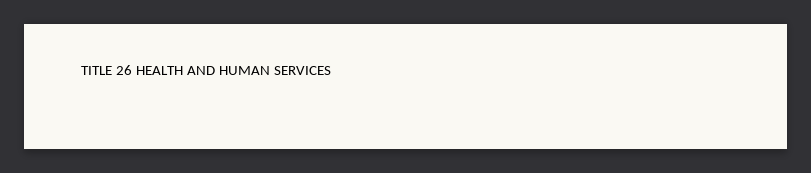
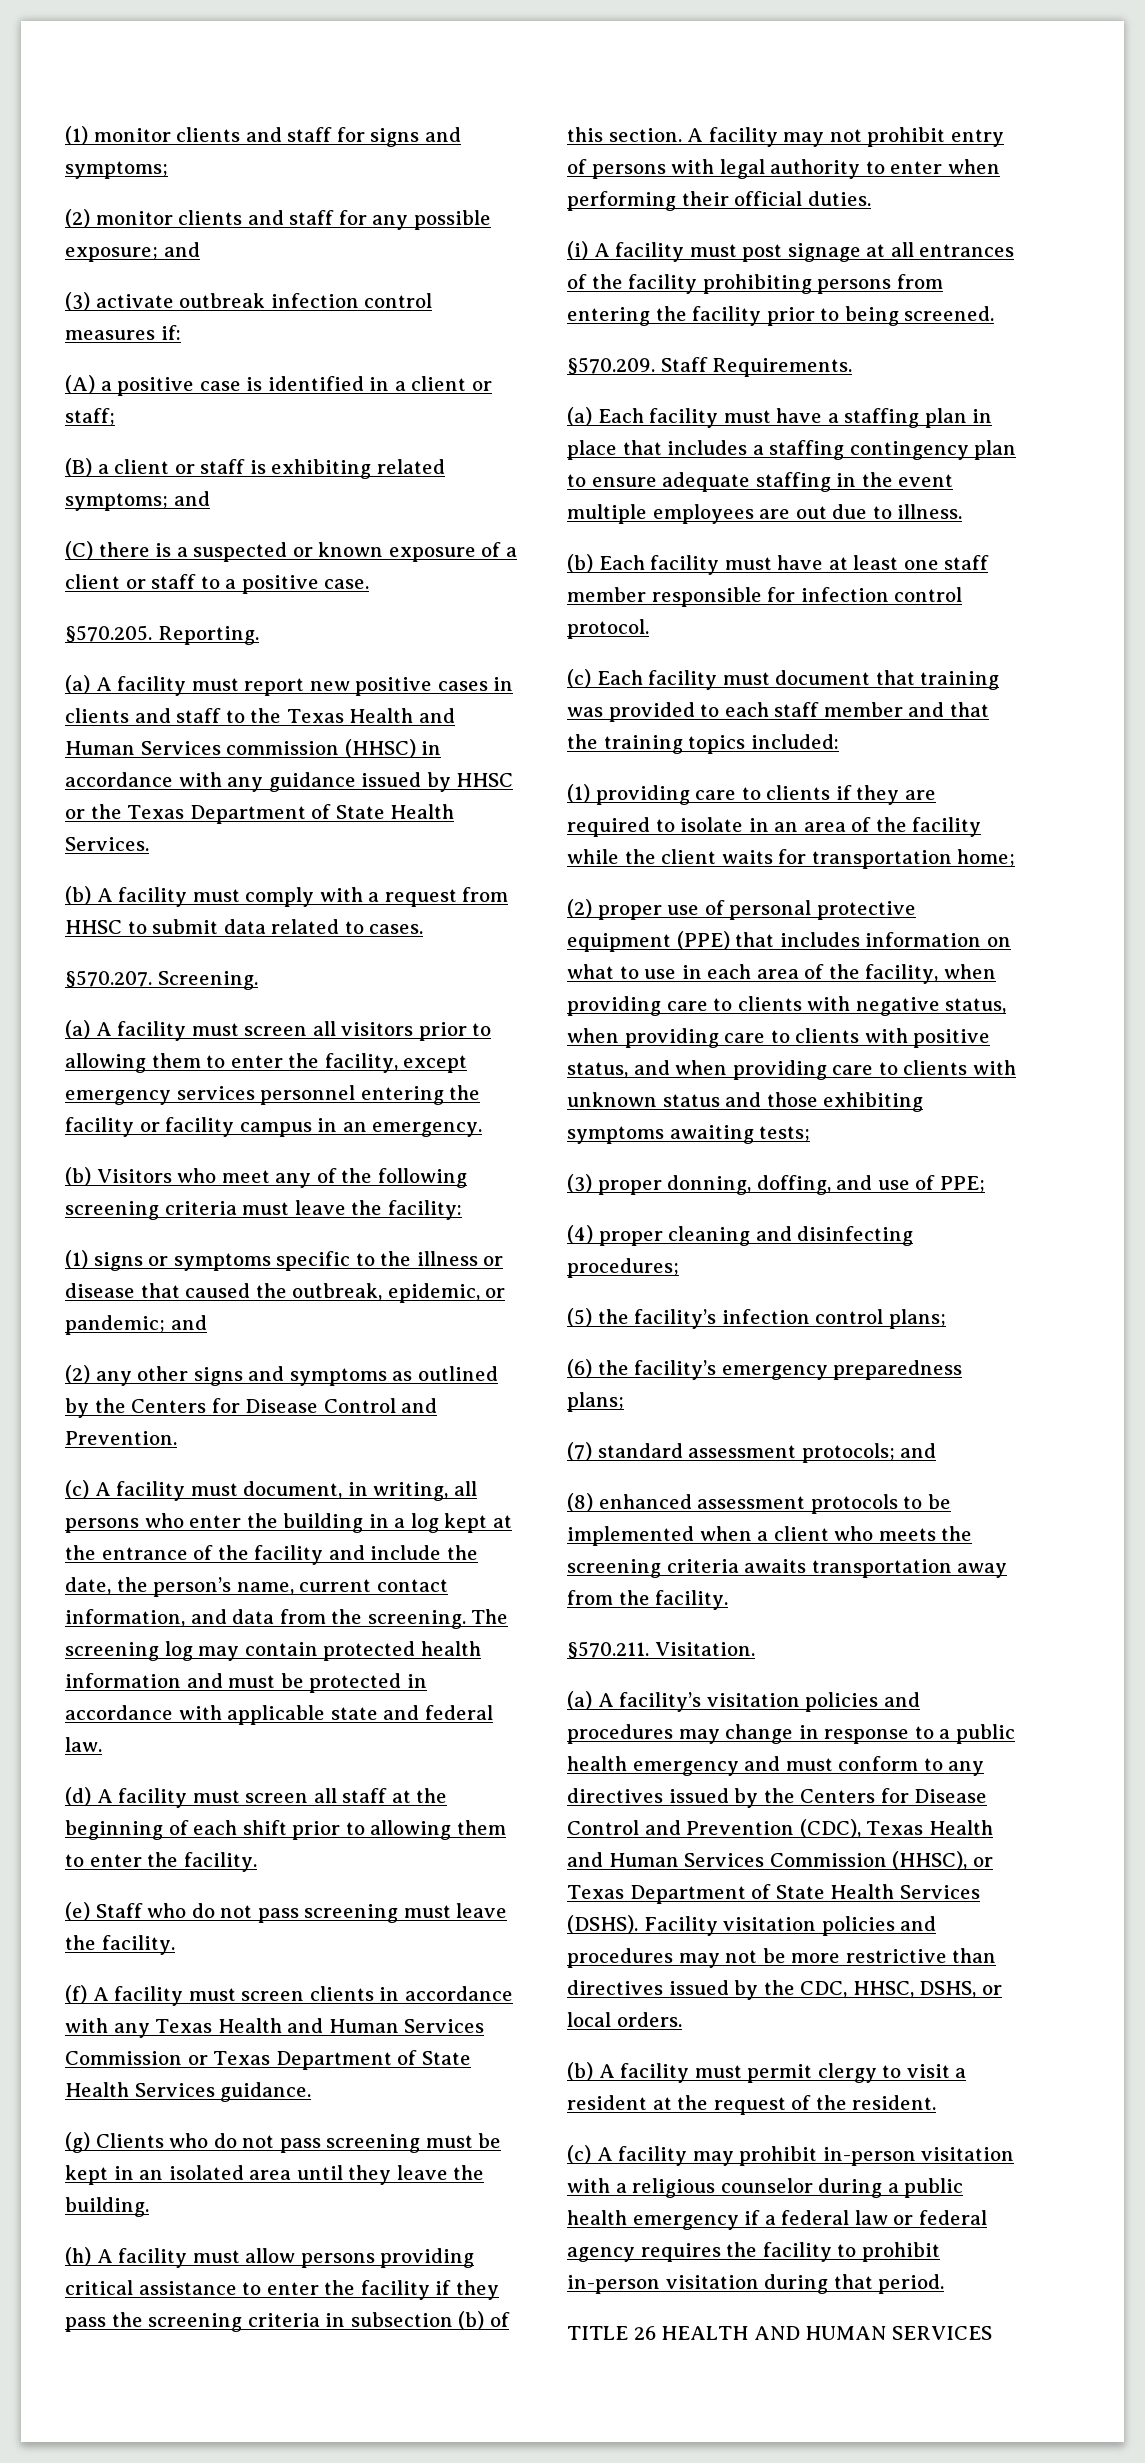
(81, 70) none -> [65,126,461,147] [65,161,168,179] [65,209,491,230] [65,242,200,262] [65,292,433,311] [65,325,181,340] [65,375,492,396] [65,408,115,426] [65,458,445,479] [65,491,210,511] [65,541,517,562] [65,574,370,594] [65,625,259,645] [65,675,514,696] [65,708,455,723] [65,739,442,758] [65,772,514,792] [65,804,455,824] [65,837,149,851] [65,886,509,907] [65,919,424,934] [65,970,258,990] [65,1020,492,1041] [65,1053,468,1073] [65,1085,481,1105] [65,1117,483,1137] [65,1167,467,1188] [65,1200,462,1220] [65,1250,504,1271] [65,1283,506,1303] [65,1315,207,1335] [65,1365,498,1386] [65,1398,438,1418] [65,1431,177,1445] [65,1480,477,1501] [65,1513,512,1533] [65,1545,478,1565] [65,1577,448,1597] [65,1609,509,1629] [65,1641,481,1661] [65,1673,427,1693] [65,1705,493,1725] [65,1737,102,1752] [65,1787,448,1808] [65,1820,506,1840] [65,1852,257,1872] [65,1902,508,1923] [65,1935,175,1955] [65,1985,513,2006] [65,2018,485,2038] [65,2050,471,2070] [65,2082,312,2102] [65,2132,502,2153] [65,2165,485,2185] [65,2197,149,2217] [65,2247,475,2268] [65,2280,499,2300] [65,2311,510,2332] [567,127,1004,147] [567,159,1000,179] [567,191,871,211] [567,241,1015,262] [567,274,943,294] [567,306,995,326] [567,357,853,377] [567,407,993,428] [567,440,1017,460] [567,472,954,492] [567,504,963,524] [567,554,990,575] [567,587,963,607] [567,619,649,639] [567,669,1000,690] [567,702,989,722] [567,734,839,754] [567,784,936,805] [567,817,982,837] [567,849,1016,869] [567,899,916,920] [567,931,1011,952] [567,964,996,984] [567,996,1007,1016] [567,1028,991,1048] [567,1060,1016,1080] [567,1092,924,1112] [567,1125,811,1144] [567,1174,985,1195] [567,1225,914,1246] [567,1258,679,1278] [567,1308,946,1329] [567,1359,963,1380] [567,1392,624,1412] [567,1442,937,1463] [567,1493,951,1514] [567,1526,973,1546] [567,1559,1008,1578] [567,1590,729,1610] [567,1641,755,1659] [567,1691,920,1712] [567,1724,1015,1744] [567,1756,985,1776] [567,1788,988,1808] [567,1819,993,1838] [567,1851,993,1870] [567,1884,980,1904] [567,1915,937,1936] [567,1948,997,1968] [567,1980,1002,2000] [567,2012,682,2027] [567,2062,967,2083] [567,2095,937,2115] [567,2145,1015,2166] [567,2178,964,2198] [567,2210,987,2230] [567,2242,940,2262] [567,2274,945,2294] (1) monitor clients and staff for signs and symptoms; // (2) monitor clients and staff for any possible exposure; and // (3) activate outbreak infection control measures if: // (A) a positive case is identified in a client or staff; // (B) a client or staff is exhibiting related symptoms; and // (C) there is a suspected or known exposure of a client or staff to a positive case. // §570.205. Reporting. // (a) A facility must report new positive cases in clients and staff to the Texas Health and Human Services commission (HHSC) in accordance with any guidance issued by HHSC or the Texas Department of State Health Services. // (b) A facility must comply with a request from HHSC to submit data related to cases. // §570.207. Screening. // (a) A facility must screen all visitors prior to allowing them to enter the facility, except emergency services personnel entering the facility or facility campus in an emergency. // (b) Visitors who meet any of the following screening criteria must leave the facility: // (1) signs or symptoms specific to the illness or disease that caused the outbreak, epidemic, or pandemic; and // (2) any other signs and symptoms as outlined by the Centers for Disease Control and Prevention. // (c) A facility must document, in writing, all persons who enter the building in a log kept at the entrance of the facility and include the date, the person’s name, current contact information, and data from the screening. The screening log may contain protected health information and must be protected in accordance with applicable state and federal law. // (d) A facility must screen all staff at the beginning of each shift prior to allowing them to enter the facility. // (e) Staff who do not pass screening must leave the facility. // (f) A facility must screen clients in accordance with any Texas Health and Human Services Commission or Texas Department of State Health Services guidance. // (g) Clients who do not pass screening must be kept in an isolated area until they leave the building. // (h) A facility must allow persons providing critical assistance to enter the facility if they pass the screening criteria in subsection (b) of this section. A facility may not prohibit entry of persons with legal authority to enter when performing their official duties. // (i) A facility must post signage at all entrances of the facility prohibiting persons from entering the facility prior to being screened. // §570.209. Staff Requirements. // (a) Each facility must have a staffing plan in place that includes a staffing contingency plan to ensure adequate staffing in the event multiple employees are out due to illness. // (b) Each facility must have at least one staff member responsible for infection control protocol. // (c) Each facility must document that training was provided to each staff member and that the training topics included: // (1) providing care to clients if they are required to isolate in an area of the facility while the client waits for transportation home; // (2) proper use of personal protective equipment (PPE) that includes information on what to use in each area of the facility, when providing care to clients with negative status, when providing care to clients with positive status, and when providing care to clients with unknown status and those exhibiting symptoms awaiting tests; // (3) proper donning, doffing, and use of PPE; // (4) proper cleaning and disinfecting procedures; // (5) the facility’s infection control plans; // (6) the facility’s emergency preparedness plans; // (7) standard assessment protocols; and // (8) enhanced assessment protocols to be implemented when a client who meets the screening criteria awaits transportation away from the facility. // §570.211. Visitation. // (a) A facility’s visitation policies and procedures may change in response to a public health emergency and must conform to any directives issued by the Centers for Disease Control and Prevention (CDC), Texas Health and Human Services Commission (HHSC), or Texas Department of State Health Services (DSHS). Facility visitation policies and procedures may not be more restrictive than directives issued by the CDC, HHSC, DSHS, or local orders. // (b) A facility must permit clergy to visit a resident at the request of the resident. // (c) A facility may prohibit in-person visitation with a religious counselor during a public health emergency if a federal law or federal agency requires the facility to prohibit in-person visitation during that period. //

